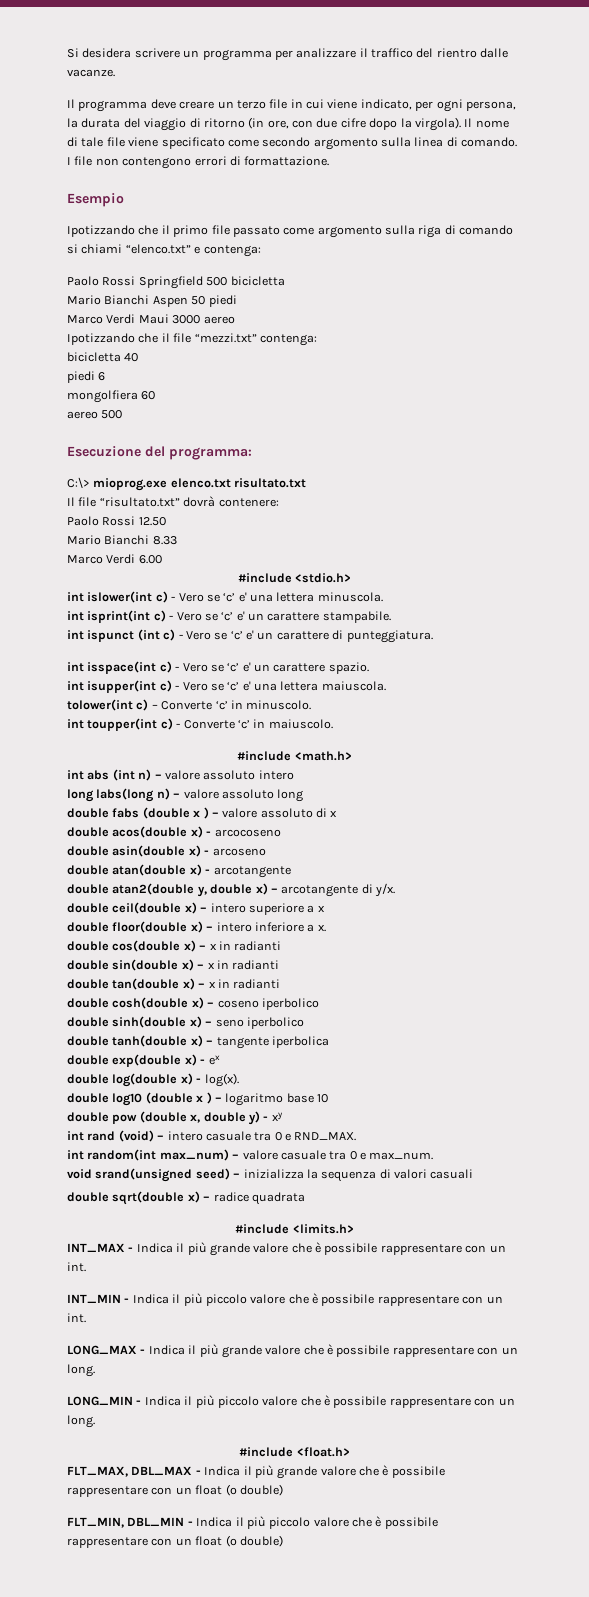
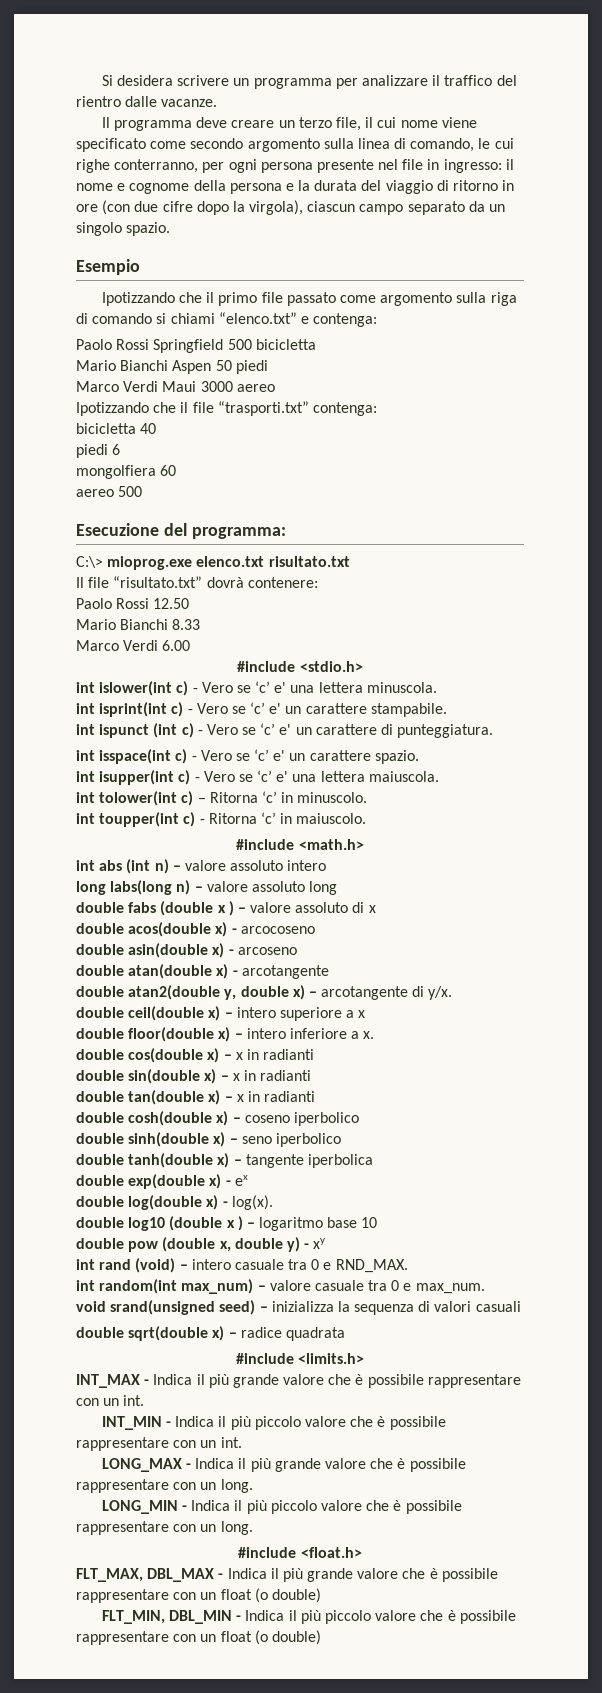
[269,99,516,112] [67,117,509,131] [67,137,125,147] file in cui viene indicato, per ogni persona, la durata del viaggio di ritorno (in ore, con due cifre dopo la virgola). Il nome di tale file -> [336,117,438,131] file, il cui nome
[461,137,518,147] [67,156,330,169] comando. I file non contengono errori di formattazione. -> [410,138,514,152] [76,159,514,173] [76,180,515,194] [76,200,506,215] [76,222,171,236] comando, le cui righe conterranno, per ogni persona presente nel file in ingresso: il nome e cognome della persona e la durata del viaggio di ritorno in ore (con due cifre dopo la virgola), ciascun campo separato da un singolo spazio.
[194,333,257,343] “mezzi.txt” -> [217,401,309,416] “trasporti.txt”
(386, 686) none -> [76,792,95,803] int
[161,701,213,710] Converte -> [209,792,258,803] Ritorna
[183,720,235,729] Converte -> [208,813,257,824] Ritorna

